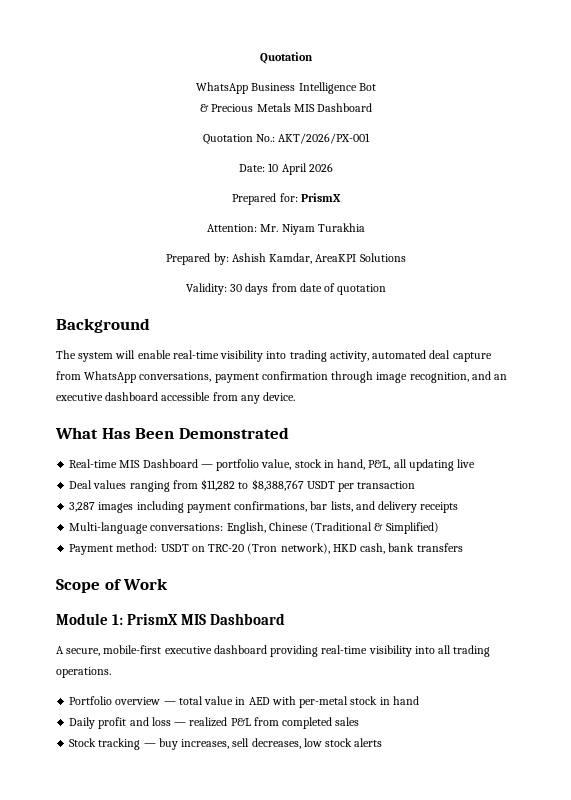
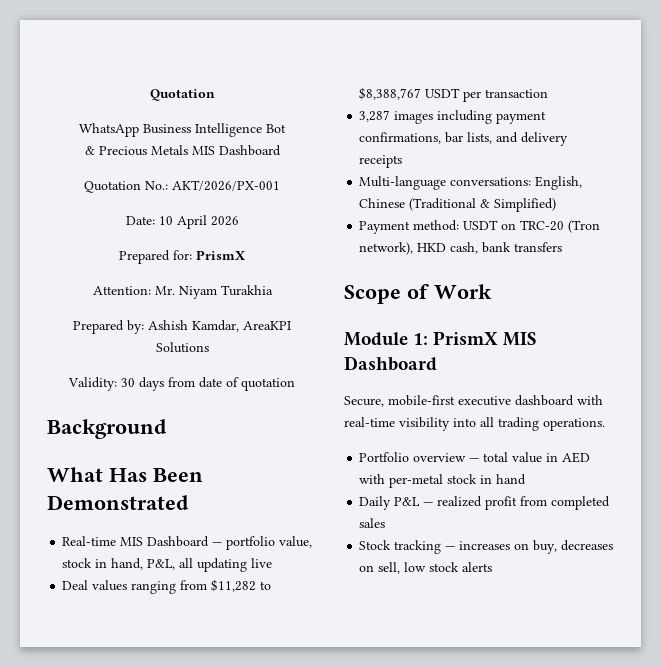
[56,350,492,362] [56,371,508,383] [56,392,296,404] // The system will enable real-time visibility into trading activity, automated deal capture from WhatsApp conversations, payment confirmation through image recognition, and an executive dashboard accessible from any device. -> (167, 429) none
[56,646,101,656] A secure, -> [344,396,384,407] Secure,
[270,645,319,657] providing -> [577,395,603,405] with
[98,717,171,729] profit and loss -> [394,497,421,506] P&L
[230,718,251,726] P&L -> [485,496,518,510] profit
[158,738,301,750] buy increases, sell decreases, -> [459,540,614,554] [359,562,401,574] increases on buy, decreases on sell,

